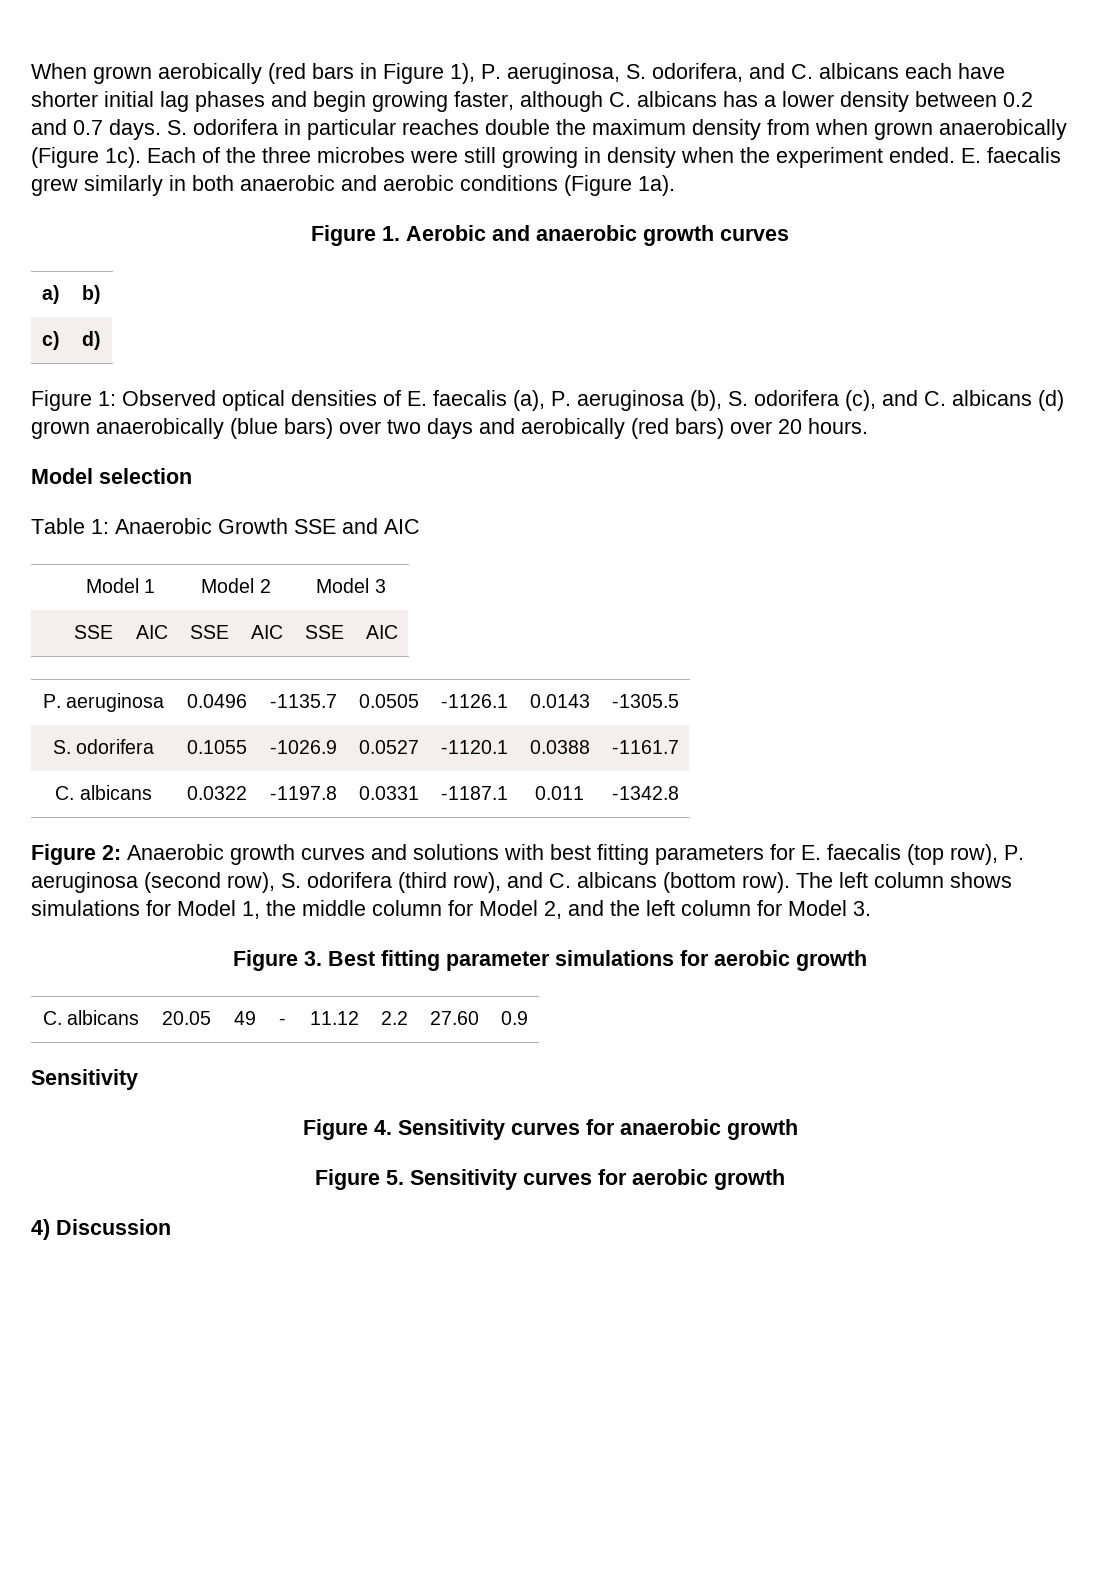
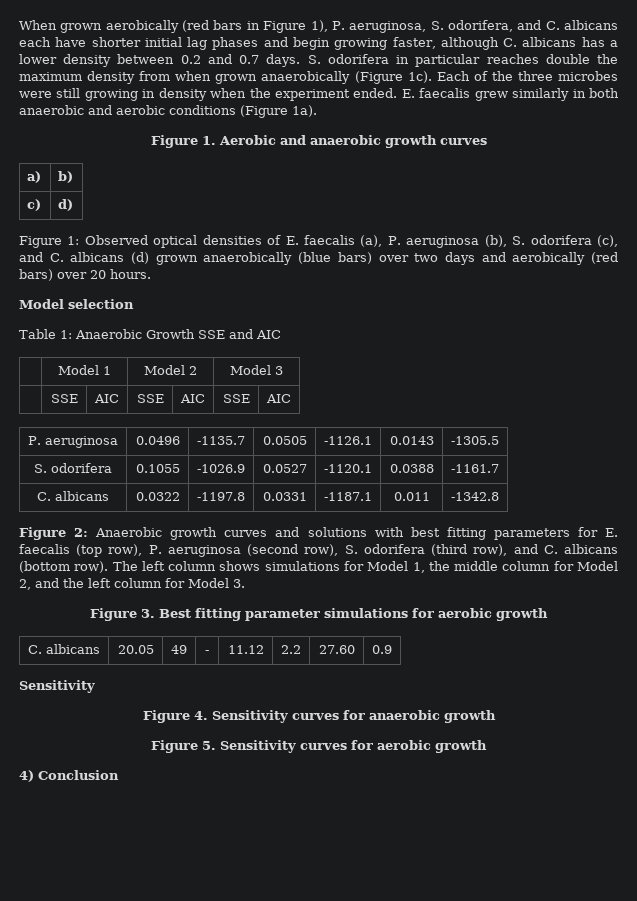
[56,1219,171,1235] Discussion -> [38,770,119,780] Conclusion

